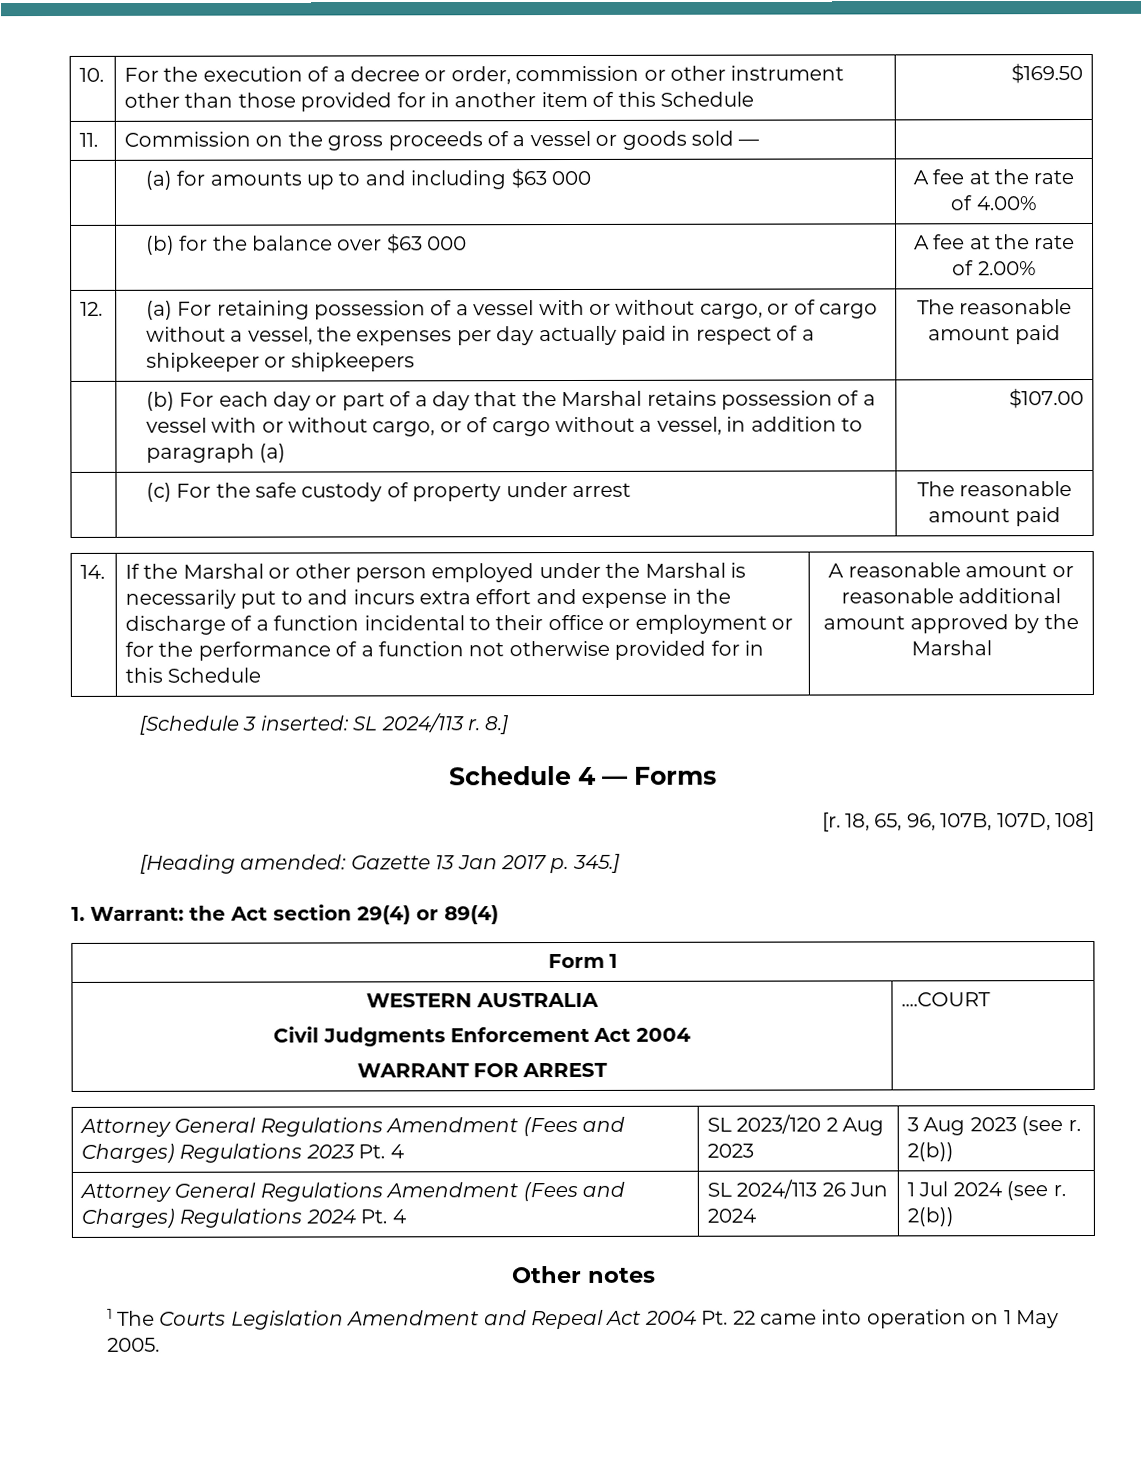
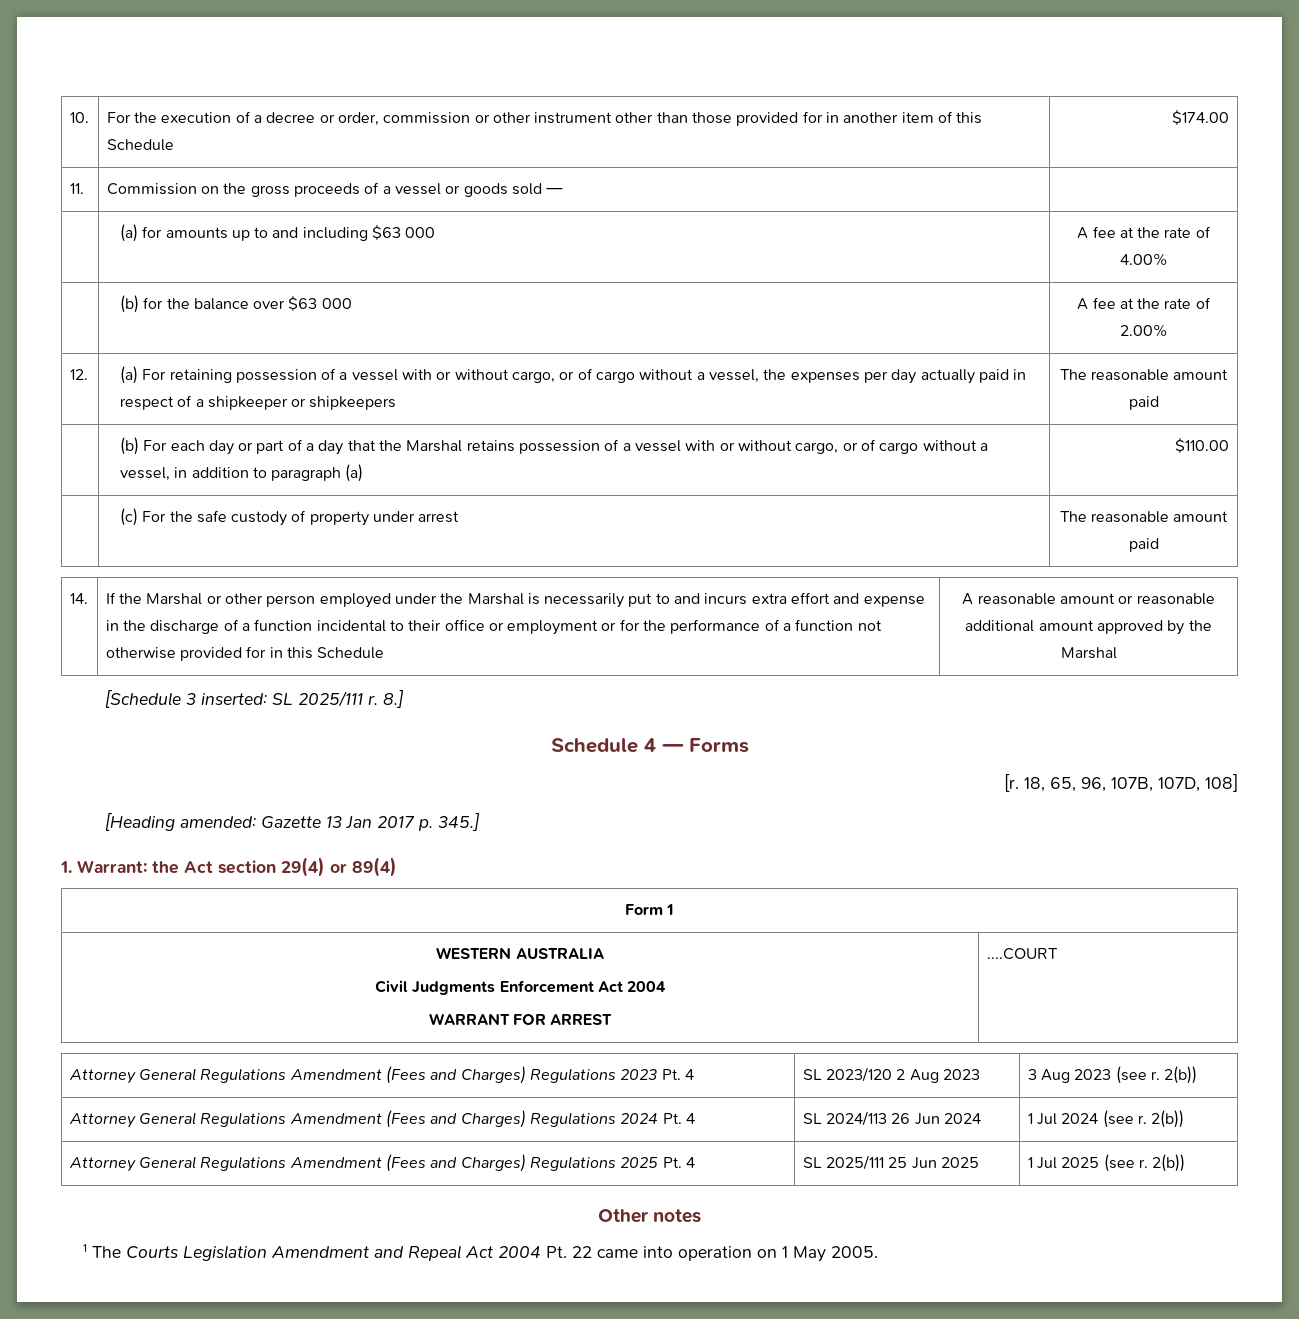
[1010,63,1083,84] $169.50 -> [1172,110,1230,125] $174.00
[1008,388,1084,409] $107.00 -> [1175,438,1230,453] $110.00
[380,713,464,733] 2024/113 -> [298,691,364,707] 2025/111
(955, 1217) none -> [68,1154,695,1172] [802,1155,979,1170] [1027,1154,1186,1172] // Attorney General Regulations Amendment (Fees and Charges) Regulations 2025 Pt. 4 | SL 2025/111 25 Jun 2025 | 1 Jul 2025 (see r. 2(b))

